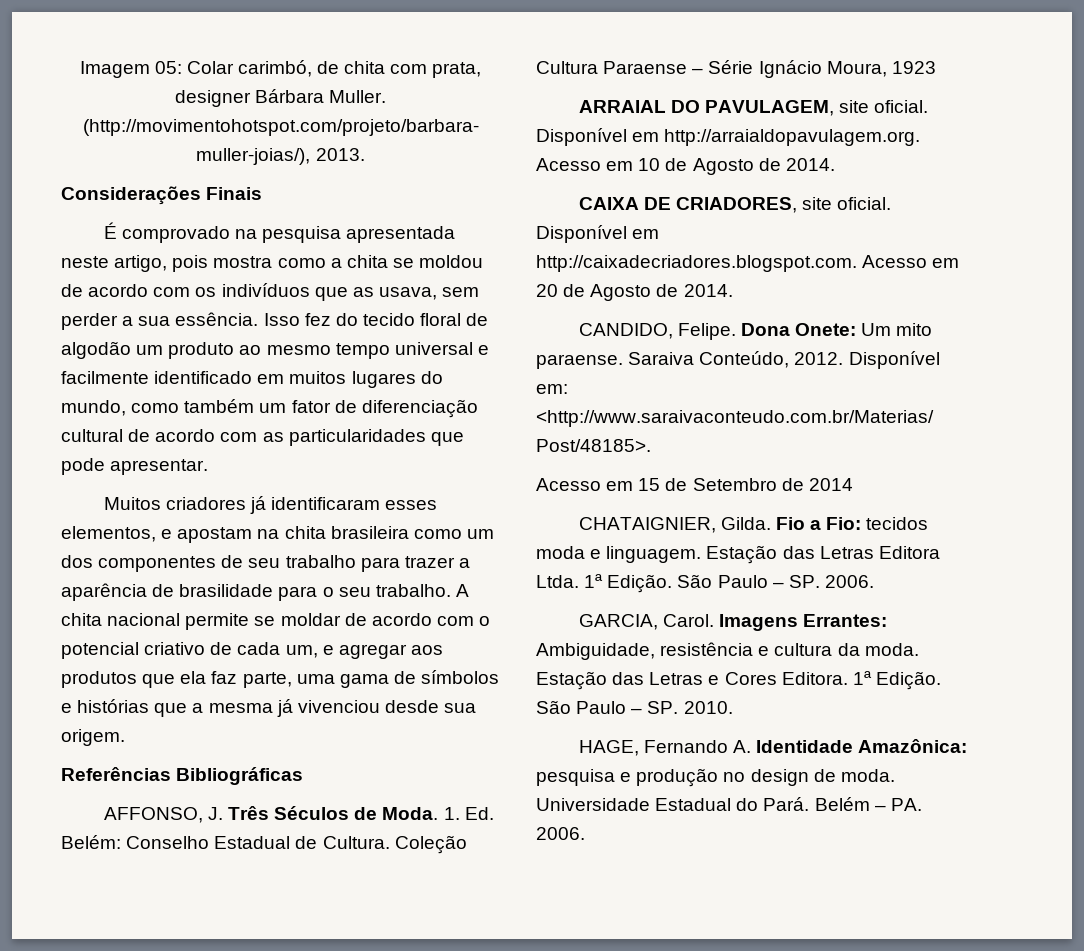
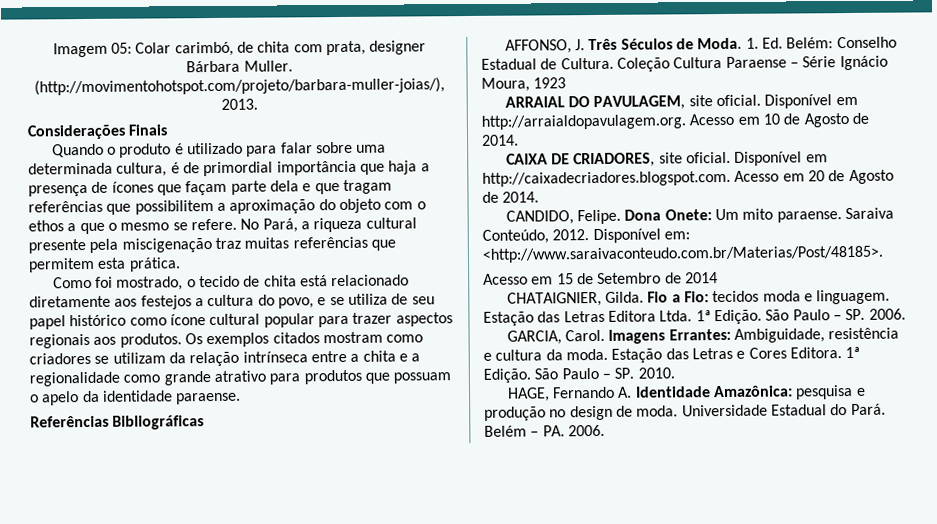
[103,222,456,243] [61,255,484,272] [61,283,480,301] [61,312,489,330] [61,341,489,359] [61,371,443,388] [61,399,478,418] [61,429,464,446] [61,458,209,475] [103,496,438,514] [61,526,494,543] [61,555,470,572] [61,583,469,601] [61,613,491,630] [61,642,443,659] [61,670,500,688] [61,699,477,717] [61,729,125,746] É comprovado na pesquisa apresentada neste artigo, pois mostra como a chita se moldou de acordo com os indivíduos que as usava, sem perder a sua essência. Isso fez do tecido floral de algodão um produto ao mesmo tempo universal e facilmente identificado em muitos lugares do mundo, como também um fator de diferenciação cultural de acordo com as particularidades que pode apresentar. // Muitos criadores já identificaram esses elementos, e apostam na chita brasileira como um dos componentes de seu trabalho para trazer a aparência de brasilidade para o seu trabalho. A chita nacional permite se moldar de acordo com o potencial criativo de cada um, e agregar aos produtos que ela faz parte, uma gama de símbolos e histórias que a mesma já vivenciou desde sua origem. -> [51,141,387,158] [28,160,430,177] [28,179,392,197] [28,198,426,215] [28,217,417,235] [28,236,396,254] [28,257,181,273] [52,274,410,291] [29,293,435,310] [29,312,453,330] [29,331,424,349] [29,350,421,367] [29,369,452,387] [30,390,242,406] Quando o produto é utilizado para falar sobre uma determinada cultura, é de primordial importância que haja a presença de ícones que façam parte dela e que tragam referências que possibilitem a aproximação do objeto com o ethos a que o mesmo se refere. No Pará, a riqueza cultural presente pela miscigenação traz muitas referências que permitem esta prática. // Como foi mostrado, o tecido de chita está relacionado diretamente aos festejos a cultura do povo, e se utiliza de seu papel histórico como ícone cultural popular para trazer aspectos regionais aos produtos. Os exemplos citados mostram como criadores se utilizam da relação intrínseca entre a chita e a regionalidade como grande atrativo para produtos que possuam o apelo da identidade paraense.

